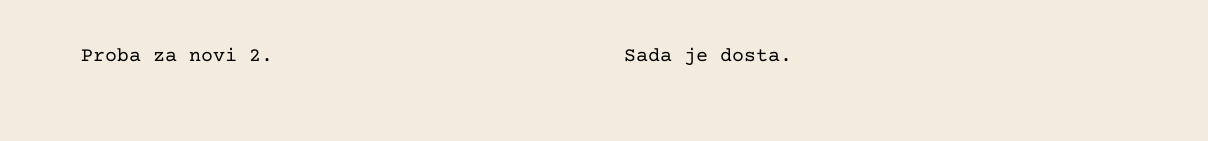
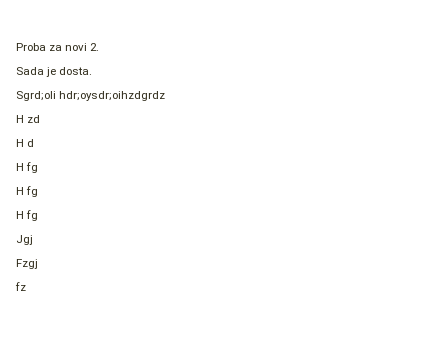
(792, 55) none -> [16,91,166,101] [16,115,41,123] [16,139,35,147] [16,162,39,173] [16,186,39,197] [16,210,39,221] [16,235,33,245] [16,259,38,269] [15,282,26,291] // Sgrd;oli hdr;oysdr;oihzdgrdz // H zd // H d // H fg // H fg // H fg // Jgj // Fzgj // fz

